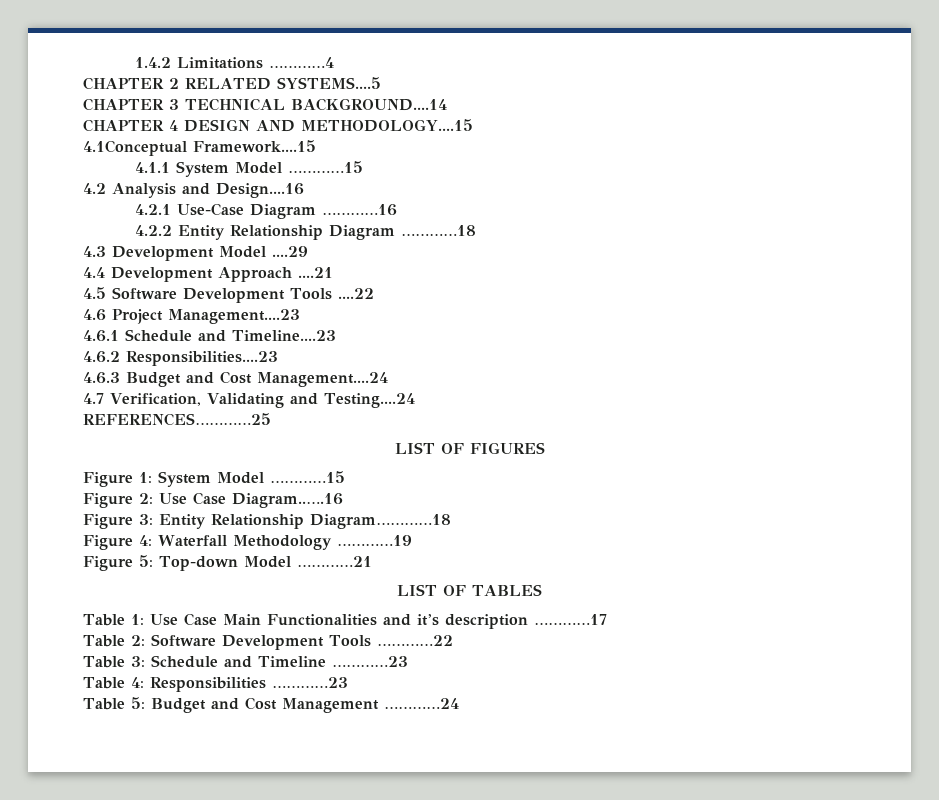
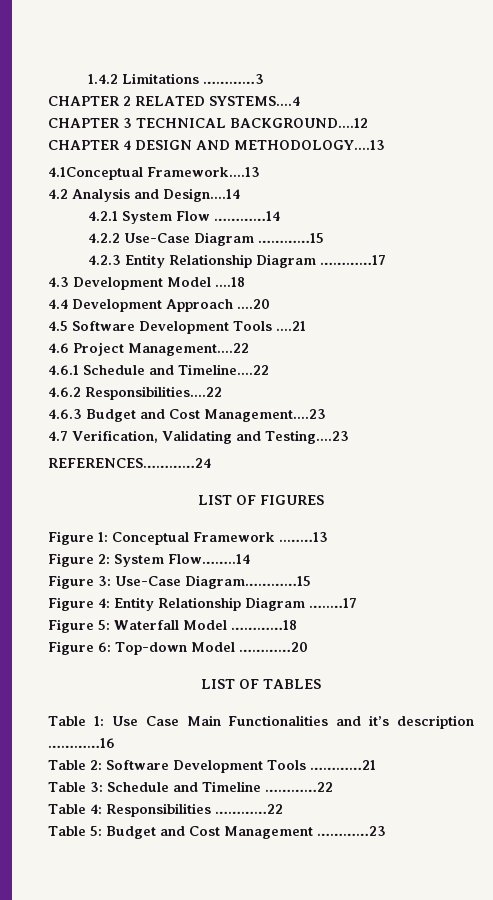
[268,57,334,68] …………4 -> [203,74,265,84] …………3
[276,77,381,89] SYSTEMS....5 -> [209,96,300,106] SYSTEMS....4
[291,98,447,111] BACKGROUND....14 -> [230,118,368,128] BACKGROUND....12
[301,119,473,132] METHODOLOGY....15 -> [234,140,385,150] METHODOLOGY....13
[193,140,316,152] [134,161,363,177] Framework....15 // 4.1.1 System Model …………15 -> [147,167,260,177] Framework....13
[216,183,304,198] Design....16 -> [163,188,240,202] Design....14
[176,203,397,219] [134,225,476,240] Use-Case Diagram …………16 // 4.2.2 Entity Relationship Diagram …………18 -> [122,211,281,224] [88,232,325,246] [88,254,387,268] System Flow …………14 // 4.2.2 Use-Case Diagram …………15 // 4.2.3 Entity Relationship Diagram …………17
[272,246,308,257] ....29 -> [215,277,245,287] ....18
[298,267,333,278] ....21 -> [237,299,270,309] ....20
[337,288,374,299] ....22 -> [275,321,306,331] ....21
[168,309,300,324] Management....23 -> [128,343,249,356] Management....22
[232,330,336,341] Timeline....23 -> [178,364,269,375] Timeline....22
[126,351,278,366] Responsibilities....23 -> [85,386,222,400] Responsibilities....22
[257,372,388,387] Management....24 -> [204,409,326,422] Management....23
[323,393,415,408] [83,413,271,426] Testing....24 // REFERENCES…………25 -> [265,430,349,444] [48,458,211,468] Testing....23 // REFERENCES…………24
[158,471,345,487] System Model …………15 -> [112,532,328,545] Conceptual Framework ..……13
[159,492,343,508] Use Case Diagram..….16 -> [114,554,250,567] System Flow……..14
[159,514,451,529] Entity Relationship Diagram…………18 -> [115,575,311,589] Use-Case Diagram…………15
[158,535,412,550] [83,555,153,571] Waterfall Methodology …………19 // Figure 5: -> [114,597,357,611] [48,619,297,633] [48,641,111,655] Entity Relationship Diagram …..…17 // Figure 5: Waterfall Model …………18 // Figure 6:
[296,556,372,567] …………21 -> [238,642,308,652] …………20
[533,614,607,625] …………17 -> [48,738,115,748] …………16
[376,635,453,646] …………22 -> [309,760,376,770] …………21
[331,656,408,667] …………23 -> [264,782,333,792] …………22
[271,677,348,688] …………23 -> [214,804,283,814] …………22
[383,698,459,709] …………24 -> [316,826,386,836] …………23

